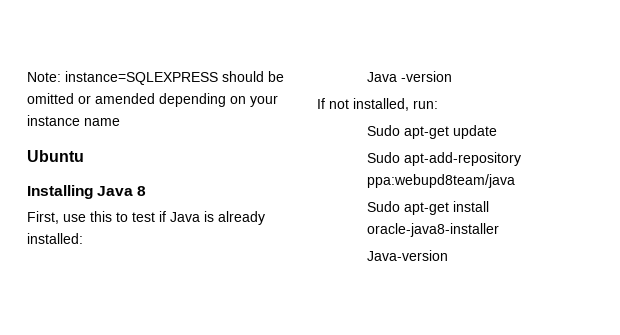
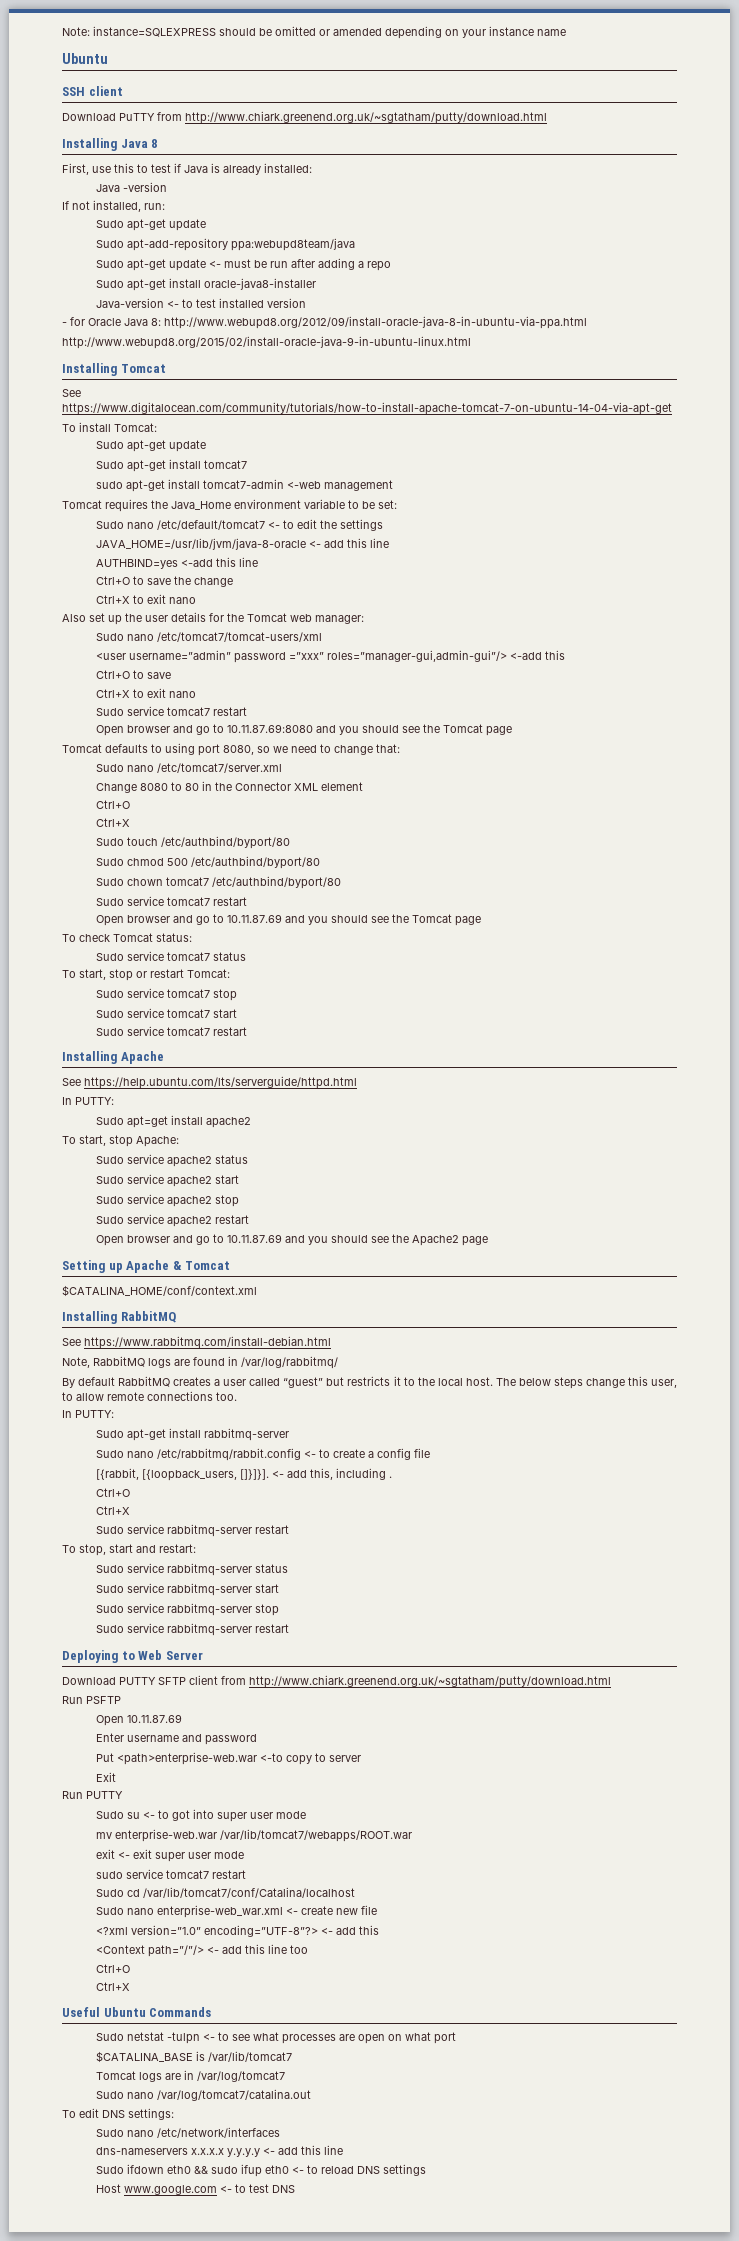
(84, 156) none -> [62,86,123,96] [62,111,547,124] // SSH client // Download PuTTY from http://www.chiark.greenend.org.uk/~sgtatham/putty/download.html
(516, 181) none -> [95,258,391,271] // Sudo apt-get update <- must be run after adding a repo
(449, 255) none -> [166,298,306,308] [62,316,587,329] [62,336,471,349] [62,363,166,376] [62,389,81,397] [62,402,672,415] [62,422,157,432] [95,440,206,452] [95,459,247,472] [95,479,393,492] [62,499,397,512] [95,519,383,531] [95,538,389,550] [95,557,258,569] [95,576,233,587] [95,594,196,604] [62,612,364,625] [95,632,322,642] [95,650,565,663] [95,670,171,679] [95,688,196,698] [95,706,247,716] [95,724,512,736] [62,743,400,756] [95,763,282,773] [95,781,363,793] [95,800,130,809] [95,818,130,827] [95,836,290,849] [95,856,320,869] [95,876,341,889] [95,896,247,906] [95,914,481,926] [62,933,192,942] [95,951,246,961] [62,969,230,981] [95,988,237,1001] [95,1008,237,1018] [95,1026,247,1036] [62,1051,164,1064] [62,1076,357,1089] [62,1097,114,1105] [95,1115,251,1128] [62,1135,179,1147] [95,1154,248,1167] [95,1174,239,1187] [95,1194,239,1207] [95,1214,249,1227] [95,1234,488,1246] [62,1260,231,1273] [62,1285,257,1297] [62,1311,176,1324] [62,1336,331,1349] [62,1356,338,1369] [62,1376,677,1389] [62,1391,237,1401] [62,1410,114,1418] [95,1428,289,1441] [95,1448,430,1461] [95,1468,392,1481] [95,1488,130,1497] [95,1506,130,1515] [95,1524,289,1537] [62,1544,196,1556] [95,1563,288,1576] [95,1583,279,1596] [95,1603,279,1616] [95,1623,289,1636] [62,1650,203,1663] [62,1675,611,1688] [62,1696,121,1704] [95,1714,182,1726] [95,1733,257,1745] [95,1752,361,1765] [95,1772,116,1782] [62,1791,123,1799] [95,1809,306,1822] [95,1829,412,1842] [95,1849,244,1862] [95,1869,246,1879] [95,1887,355,1898] [95,1905,377,1918] [95,1925,379,1937] [95,1944,308,1957] [95,1964,130,1973] [95,1982,130,1991] [62,2007,212,2017] [95,2032,456,2044] [95,2051,292,2063] [95,2070,285,2082] [95,2089,311,2101] [62,2108,174,2120] [95,2127,280,2138] [95,2145,343,2157] [95,2164,426,2177] [95,2184,295,2195] <- to test installed version // - for Oracle Java 8: http://www.webupd8.org/2012/09/install-oracle-java-8-in-ubuntu-via-ppa.html // http://www.webupd8.org/2015/02/install-oracle-java-9-in-ubuntu-linux.html // Installing Tomcat // See https://www.digitalocean.com/community/tutorials/how-to-install-apache-tomcat-7-on-ubuntu-14-04-via-apt-get // To install Tomcat: // Sudo apt-get update // Sudo apt-get install tomcat7 // sudo apt-get install tomcat7-admin <-web management // Tomcat requires the Java_Home environment variable to be set: // Sudo nano /etc/default/tomcat7 <- to edit the settings // JAVA_HOME=/usr/lib/jvm/java-8-oracle <- add this line // AUTHBIND=yes <-add this line // Ctrl+O to save the change // Ctrl+X to exit nano // Also set up the user details for the Tomcat web manager: // Sudo nano /etc/tomcat7/tomcat-users/xml // <user username=”admin” password =”xxx” roles=”manager-gui,admin-gui”/> <-add this // Ctrl+O to save // Ctrl+X to exit nano // Sudo service tomcat7 restart // Open browser and go to 10.11.87.69:8080 and you should see the Tomcat page // Tomcat defaults to using port 8080, so we need to change that: // Sudo nano /etc/tomcat7/server.xml // Change 8080 to 80 in the Connector XML element // Ctrl+O // Ctrl+X // Sudo touch /etc/authbind/byport/80 // Sudo chmod 500 /etc/authbind/byport/80 // Sudo chown tomcat7 /etc/authbind/byport/80 // Sudo service tomcat7 restart // Open browser and go to 10.11.87.69 and you should see the Tomcat page // To check Tomcat status: // Sudo service tomcat7 status // To start, stop or restart Tomcat: // Sudo service tomcat7 stop // Sudo service tomcat7 start // Sudo service tomcat7 restart // Installing Apache // See https://help.ubuntu.com/lts/serverguide/httpd.html // In PUTTY: // Sudo apt=get install apache2 // To start, stop Apache: // Sudo service apache2 status // Sudo service apache2 start // Sudo service apache2 stop // Sudo service apache2 restart // Open browser and go to 10.11.87.69 and you should see the Apache2 page // Setting up Apache & Tomcat // $CATALINA_HOME/conf/context.xml // Installing RabbitMQ // See https://www.rabbitmq.com/install-debian.html // Note, RabbitMQ logs are found in /var/log/rabbitmq/ // By default RabbitMQ creates a user called “guest” but restricts it to the local host. The below steps change this user, to allow remote connections too. // In PUTTY: // Sudo apt-get install rabbitmq-server // Sudo nano /etc/rabbitmq/rabbit.config <- to create a config file // [{rabbit, [{loopback_users, []}]}]. <- add this, including . // Ctrl+O // Ctrl+X // Sudo service rabbitmq-server restart // To stop, start and restart: // Sudo service rabbitmq-server status // Sudo service rabbitmq-server start // Sudo service rabbitmq-server stop // Sudo service rabbitmq-server restart // Deploying to Web Server // Download PUTTY SFTP client from http://www.chiark.greenend.org.uk/~sgtatham/putty/download.html // Run PSFTP // Open 10.11.87.69 // Enter username and password // Put <path>enterprise-web.war <-to copy to server // Exit // Run PUTTY // Sudo su <- to got into super user mode // mv enterprise-web.war /var/lib/tomcat7/webapps/ROOT.war // exit <- exit super user mode // sudo service tomcat7 restart // Sudo cd /var/lib/tomcat7/conf/Catalina/localhost // Sudo nano enterprise-web_war.xml <- create new file // <?xml version=”1.0” encoding=”UTF-8”?> <- add this // <Context path=”/”/> <- add this line too // Ctrl+O // Ctrl+X // Useful Ubuntu Commands // Sudo netstat -tulpn <- to see what processes are open on what port // $CATALINA_BASE is /var/lib/tomcat7 // Tomcat logs are in /var/log/tomcat7 // Sudo nano /var/log/tomcat7/catalina.out // To edit DNS settings: // Sudo nano /etc/network/interfaces // dns-nameservers x.x.x.x y.y.y.y <- add this line // Sudo ifdown eth0 && sudo ifup eth0 <- to reload DNS settings // Host www.google.com <- to test DNS

